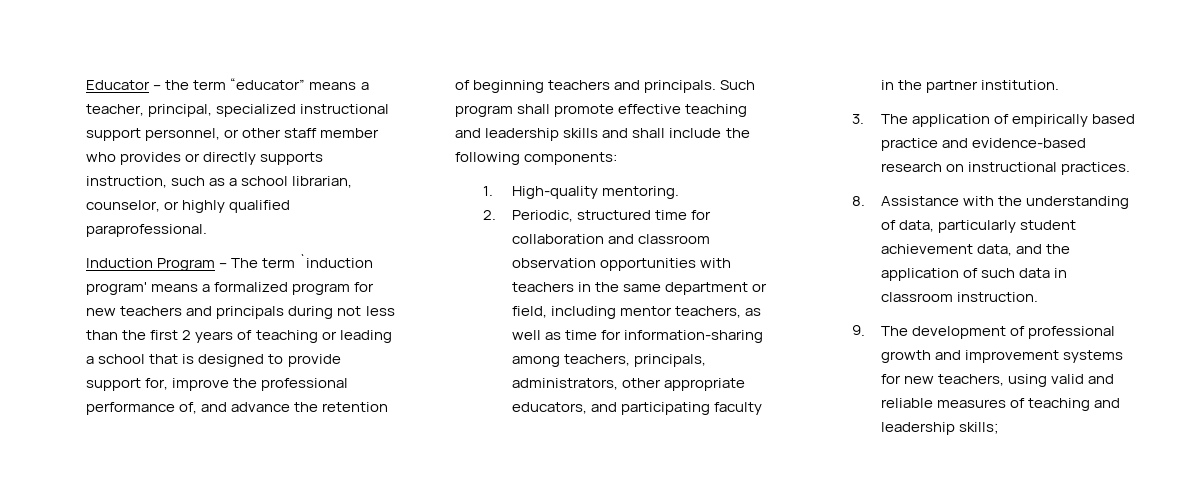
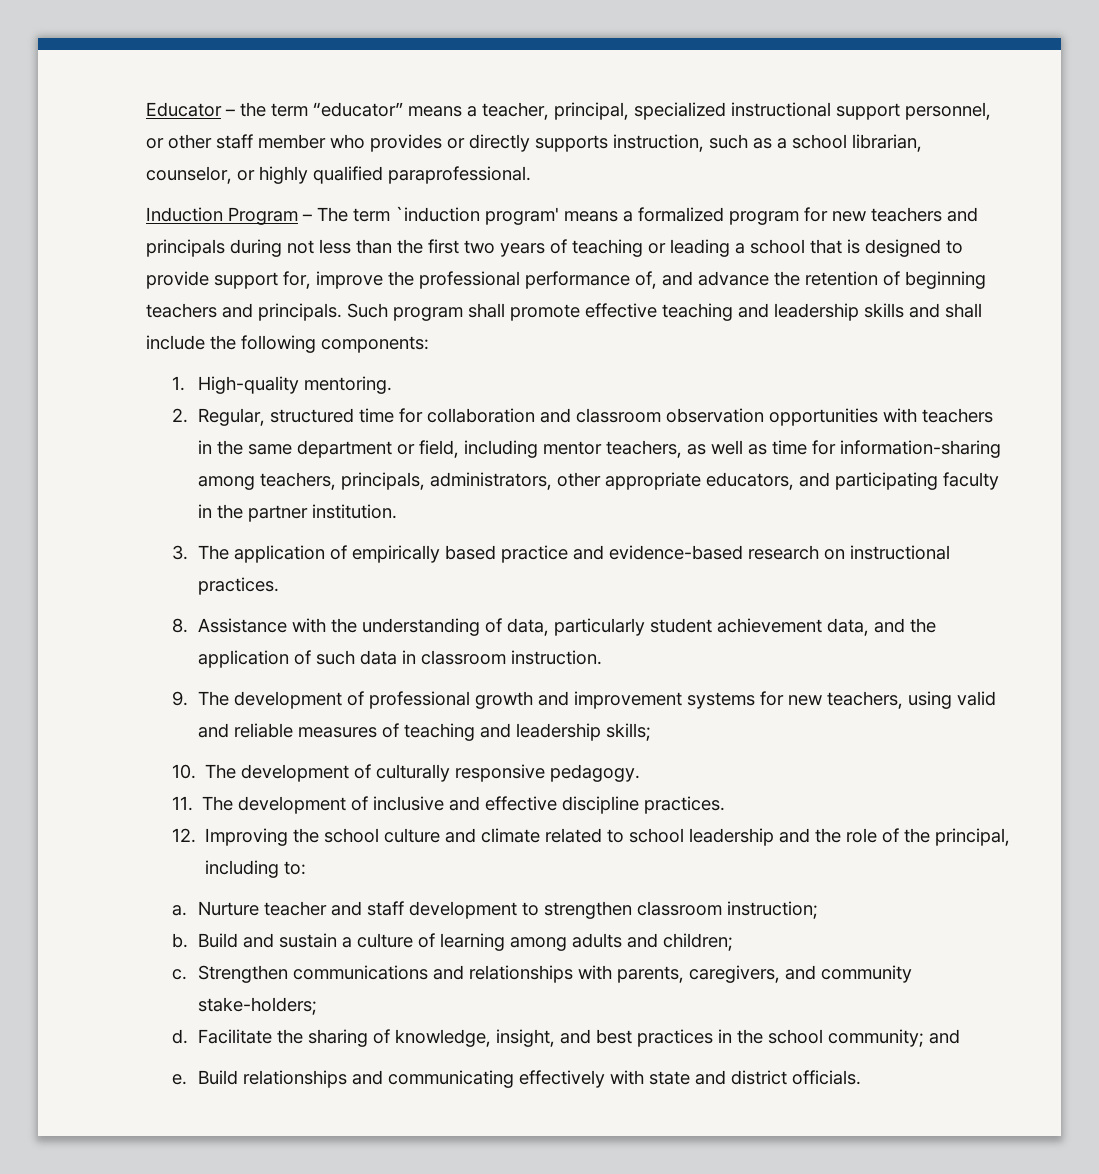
[182,330,192,340] 2 -> [463,240,495,254] two
[511,210,573,222] Periodic, -> [197,408,265,426] Regular,
(999, 428) none -> [171,764,640,782] [171,796,725,814] [171,828,1010,846] [204,860,306,878] [171,901,818,919] [171,933,733,951] [171,965,912,983] [197,997,317,1015] [171,1029,960,1047] [171,1070,861,1088] // 10. The development of culturally responsive pedagogy. // 11. The development of inclusive and effective discipline practices. // 12. Improving the school culture and climate related to school leadership and the role of the principal, including to: // a. Nurture teacher and staff development to strengthen classroom instruction; // b. Build and sustain a culture of learning among adults and children; // c. Strengthen communications and relationships with parents, caregivers, and community stake-holders; // d. Facilitate the sharing of knowledge, insight, and best practices in the school community; and // e. Build relationships and communicating effectively with state and district officials.

